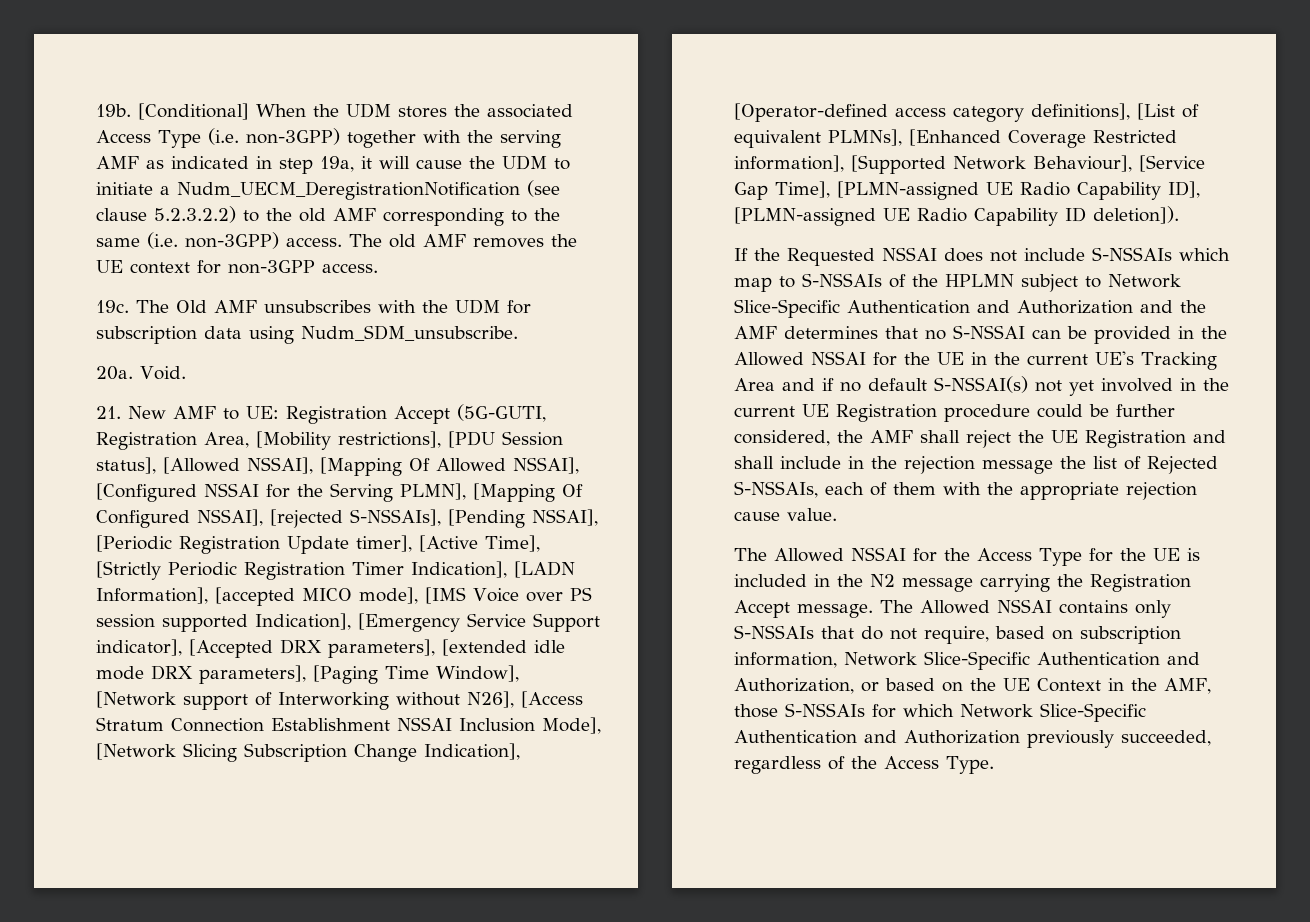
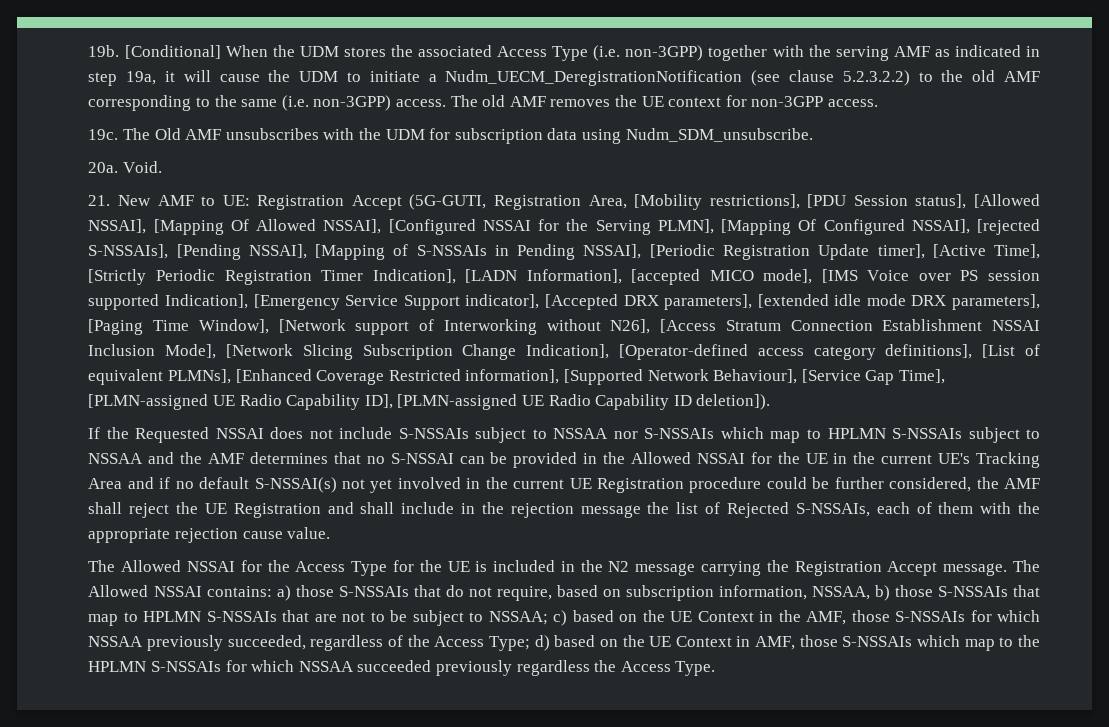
(599, 517) none -> [315,244,642,260] [Mapping of S-NSSAIs in Pending NSSAI],
[1179,248,1231,261] [734,273,1182,292] [734,299,1134,318] which map to S-NSSAIs of the HPLMN subject to Network Slice-Specific Authentication and Authorization -> [475,427,1041,443] [88,453,144,464] subject to NSSAA nor S-NSSAIs which map to HPLMN S-NSSAIs subject to NSSAA
[1059,600,1172,618] contains only -> [206,585,334,601] contains: a) those
[844,651,1201,670] [734,678,880,694] Network Slice-Specific Authentication and Authorization, or -> [811,585,1040,601] [88,610,568,626] NSSAA, b) those S-NSSAIs that map to HPLMN S-NSSAIs that are not to be subject to NSSAA; c)
[960,703,1147,722] [734,730,1021,744] Network Slice-Specific Authentication and Authorization -> [88,636,144,647] NSSAA
(940, 762) none -> [488,635,1041,651] [88,660,671,676] Type; d) based on the UE Context in AMF, those S-NSSAIs which map to the HPLMN S-NSSAIs for which NSSAA succeeded previously regardless the Access

